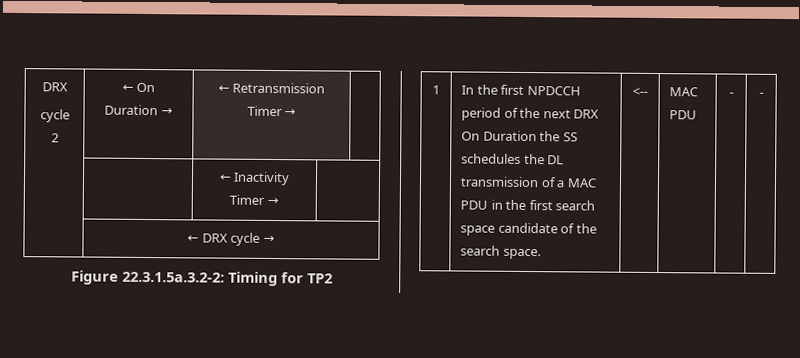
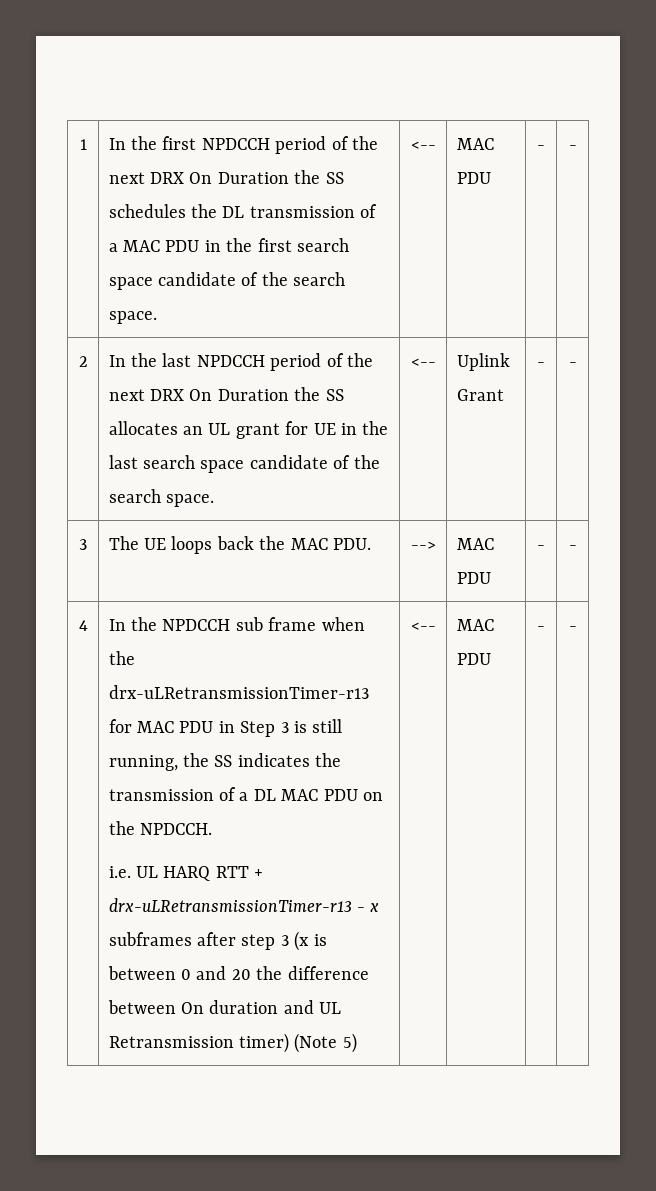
[41,82,68,92] [39,109,70,123] [50,133,59,143] [121,82,156,93] [104,104,173,116] [217,82,326,94] [246,105,297,117] [218,171,291,186] [229,194,279,206] [187,232,275,246] [70,270,333,287] DRX // cycle 2 | ← On Duration → | ← Retransmission Timer → | // | | ← Inactivity Timer → | // | ← DRX cycle → // Figure 22.3.1.5a.3.2-2: Timing for TP2 // -> (79, 144) none
(764, 94) none -> [78,356,88,367] [108,353,373,371] [108,387,344,401] [108,421,389,439] [108,455,380,473] [108,489,214,507] [410,358,436,367] [456,353,510,371] [456,389,504,401] [537,362,545,367] [568,362,577,367] [79,539,87,550] [108,536,371,554] [410,541,436,550] [456,538,494,550] [456,572,491,584] [537,545,545,550] [568,545,577,550] [78,620,88,631] [108,617,365,631] [108,651,135,665] [108,685,369,699] [108,719,343,737] [108,753,342,771] [108,787,383,801] [108,821,212,835] [108,866,264,881] [108,898,380,912] [108,931,327,951] [107,966,369,980] [107,1000,342,1014] [108,1033,357,1053] [410,622,436,631] [456,619,494,631] [456,653,491,665] [537,626,545,631] [568,626,577,631] // 2 | In the last NPDCCH period of the next DRX On Duration the SS allocates an UL grant for UE in the last search space candidate of the search space. | <-- | Uplink Grant | - | - // 3 | The UE loops back the MAC PDU. | --> | MAC PDU | - | - // 4 | In the NPDCCH sub frame when the drx-uLRetransmissionTimer-r13 for MAC PDU in Step 3 is still running, the SS indicates the transmission of a DL MAC PDU on the NPDCCH. // i.e. UL HARQ RTT + drx-uLRetransmissionTimer-r13 - x subframes after step 3 (x is between 0 and 20 the difference between On duration and UL Retransmission timer) (Note 5) | <-- | MAC PDU | - | -

